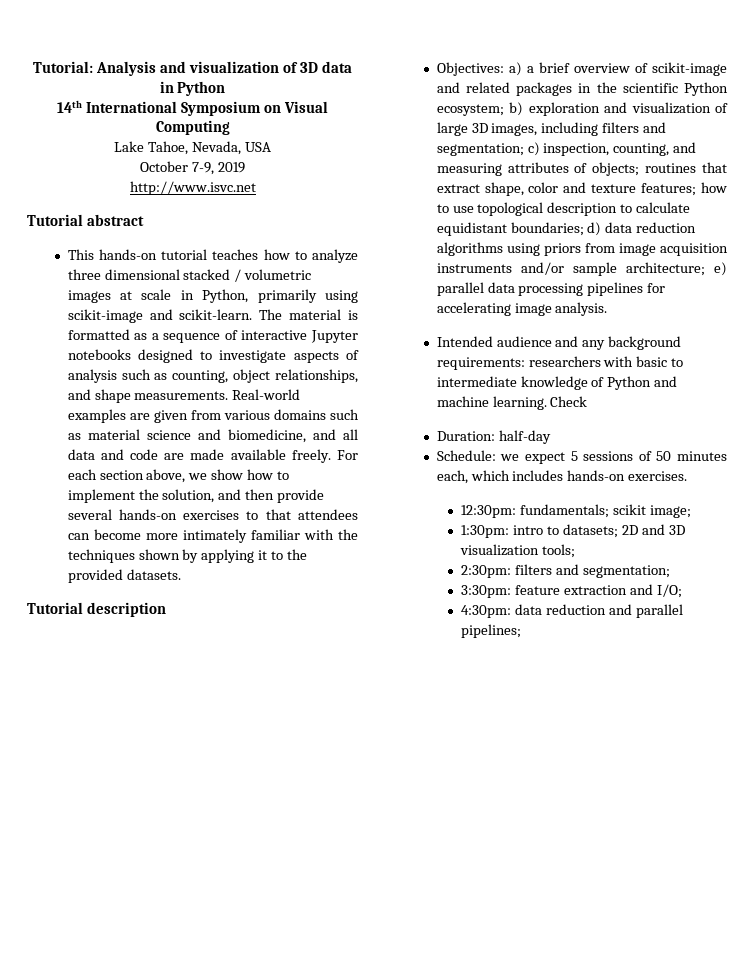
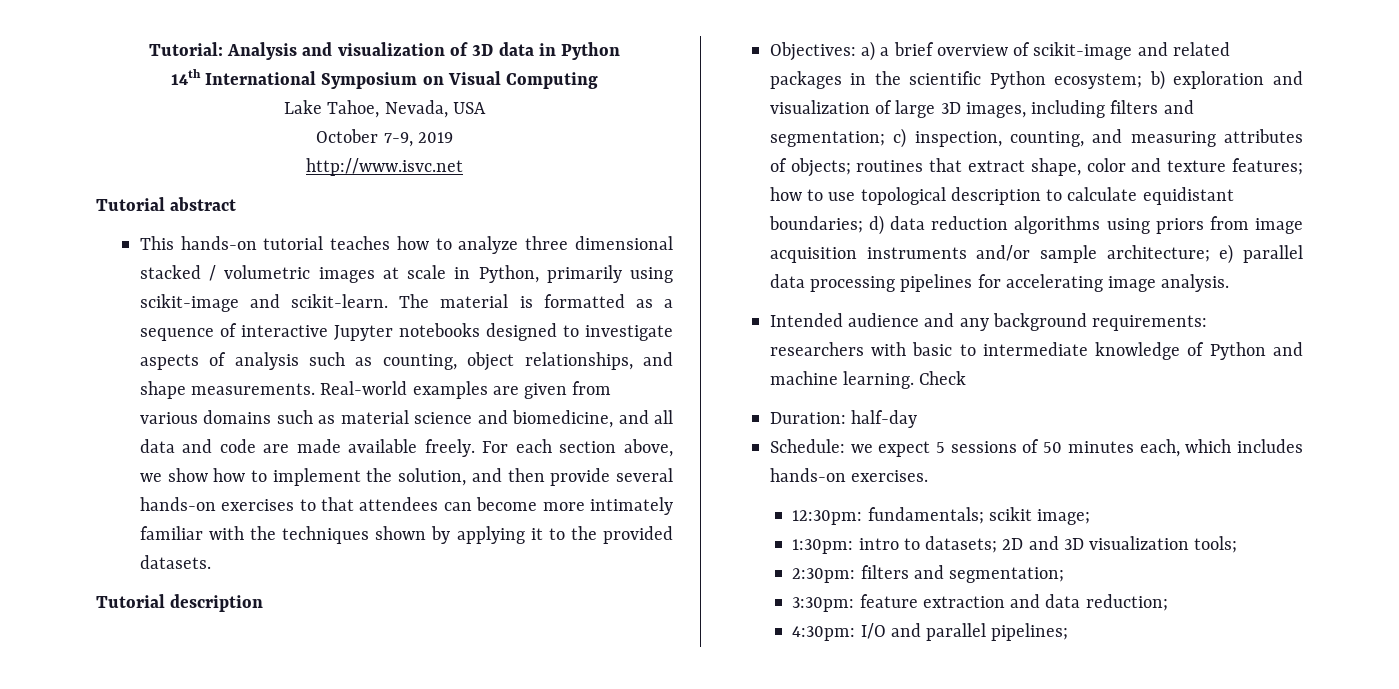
[657,584,683,598] I/O; -> [1045,594,1168,611] data reduction;
[515,604,607,615] data reduction -> [860,623,886,639] I/O

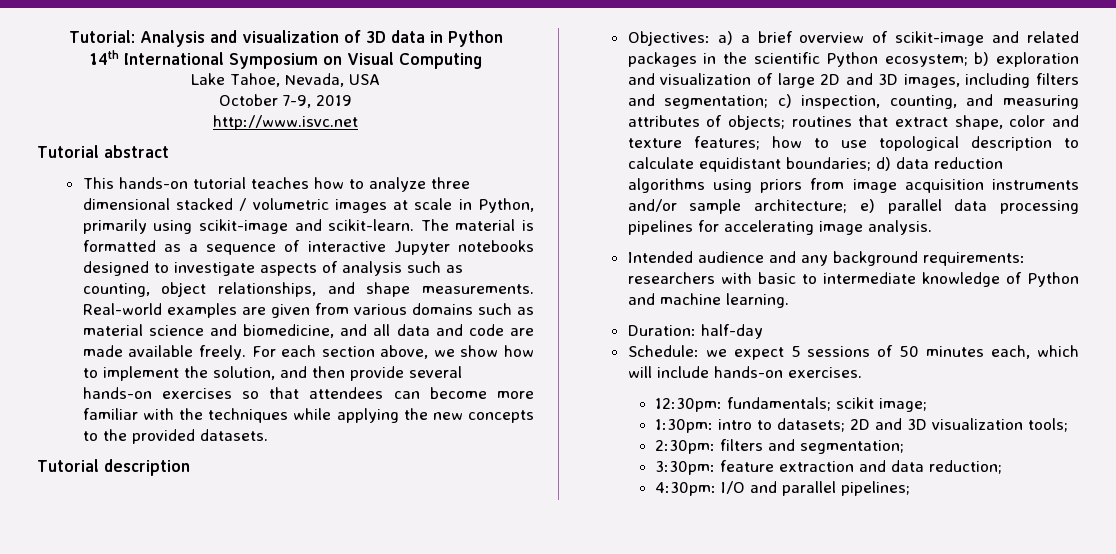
[299,499,316,511] to -> [242,391,260,399] so
[590,497,673,515] intimately -> (534, 395) none
[375,526,543,544] shown by applying it -> [293,408,534,423] while applying the new concepts
(936, 109) none -> [820,73,873,85] 2D and
[919,371,967,385] Check -> (789, 300) none
[1237,439,1303,453] includes -> [627,366,709,378] will include

